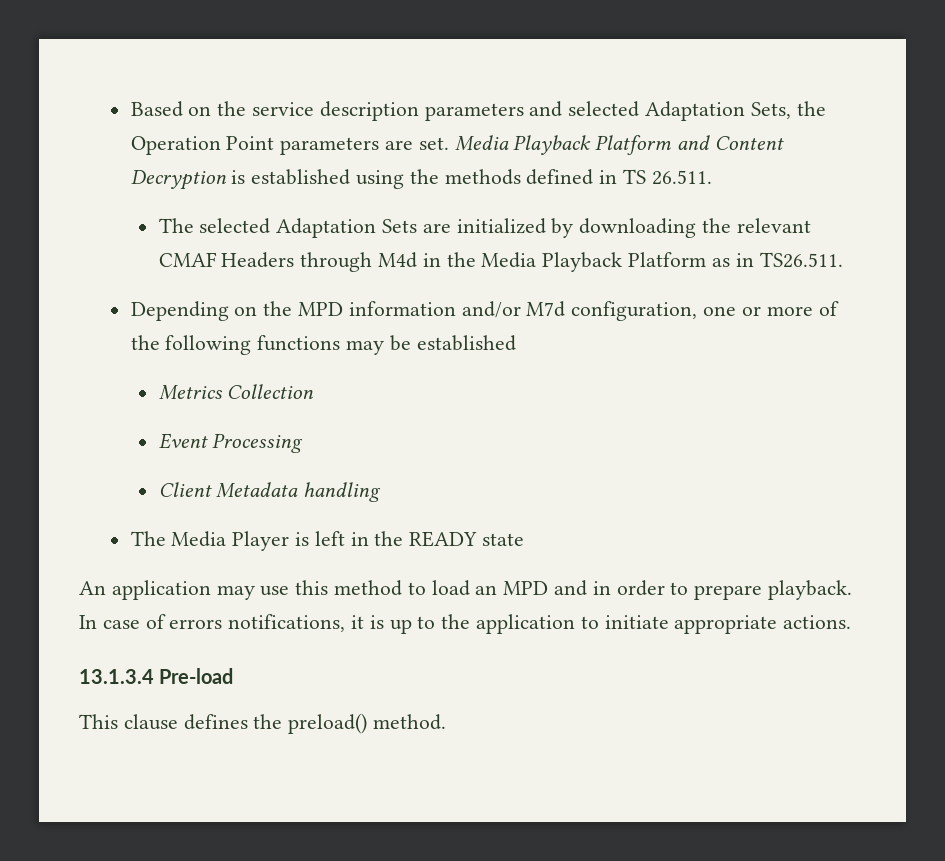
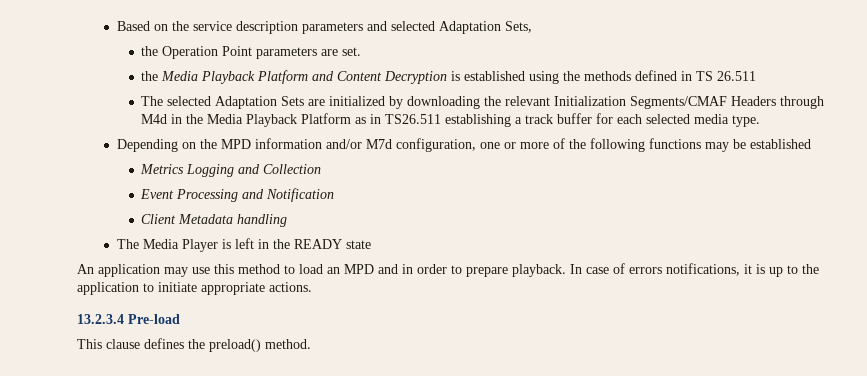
(791, 110) none -> (532, 27) //
(449, 143) none -> [141,71,159,81] // the
[651,170,712,185] 26.511. -> [717,71,757,81] 26.511
[158,252,217,267] CMAF -> [554,96,728,109] Initialization Segments/CMAF
[759,252,843,268] TS26.511. -> [385,113,761,127] TS26.511 establishing a track buffer for each selected media type.
(223, 392) none -> [186,164,261,177] Logging and
(304, 443) none -> [242,188,335,202] and Notification
[79,669,154,684] 13.1.3.4 -> [77,314,124,324] 13.2.3.4

